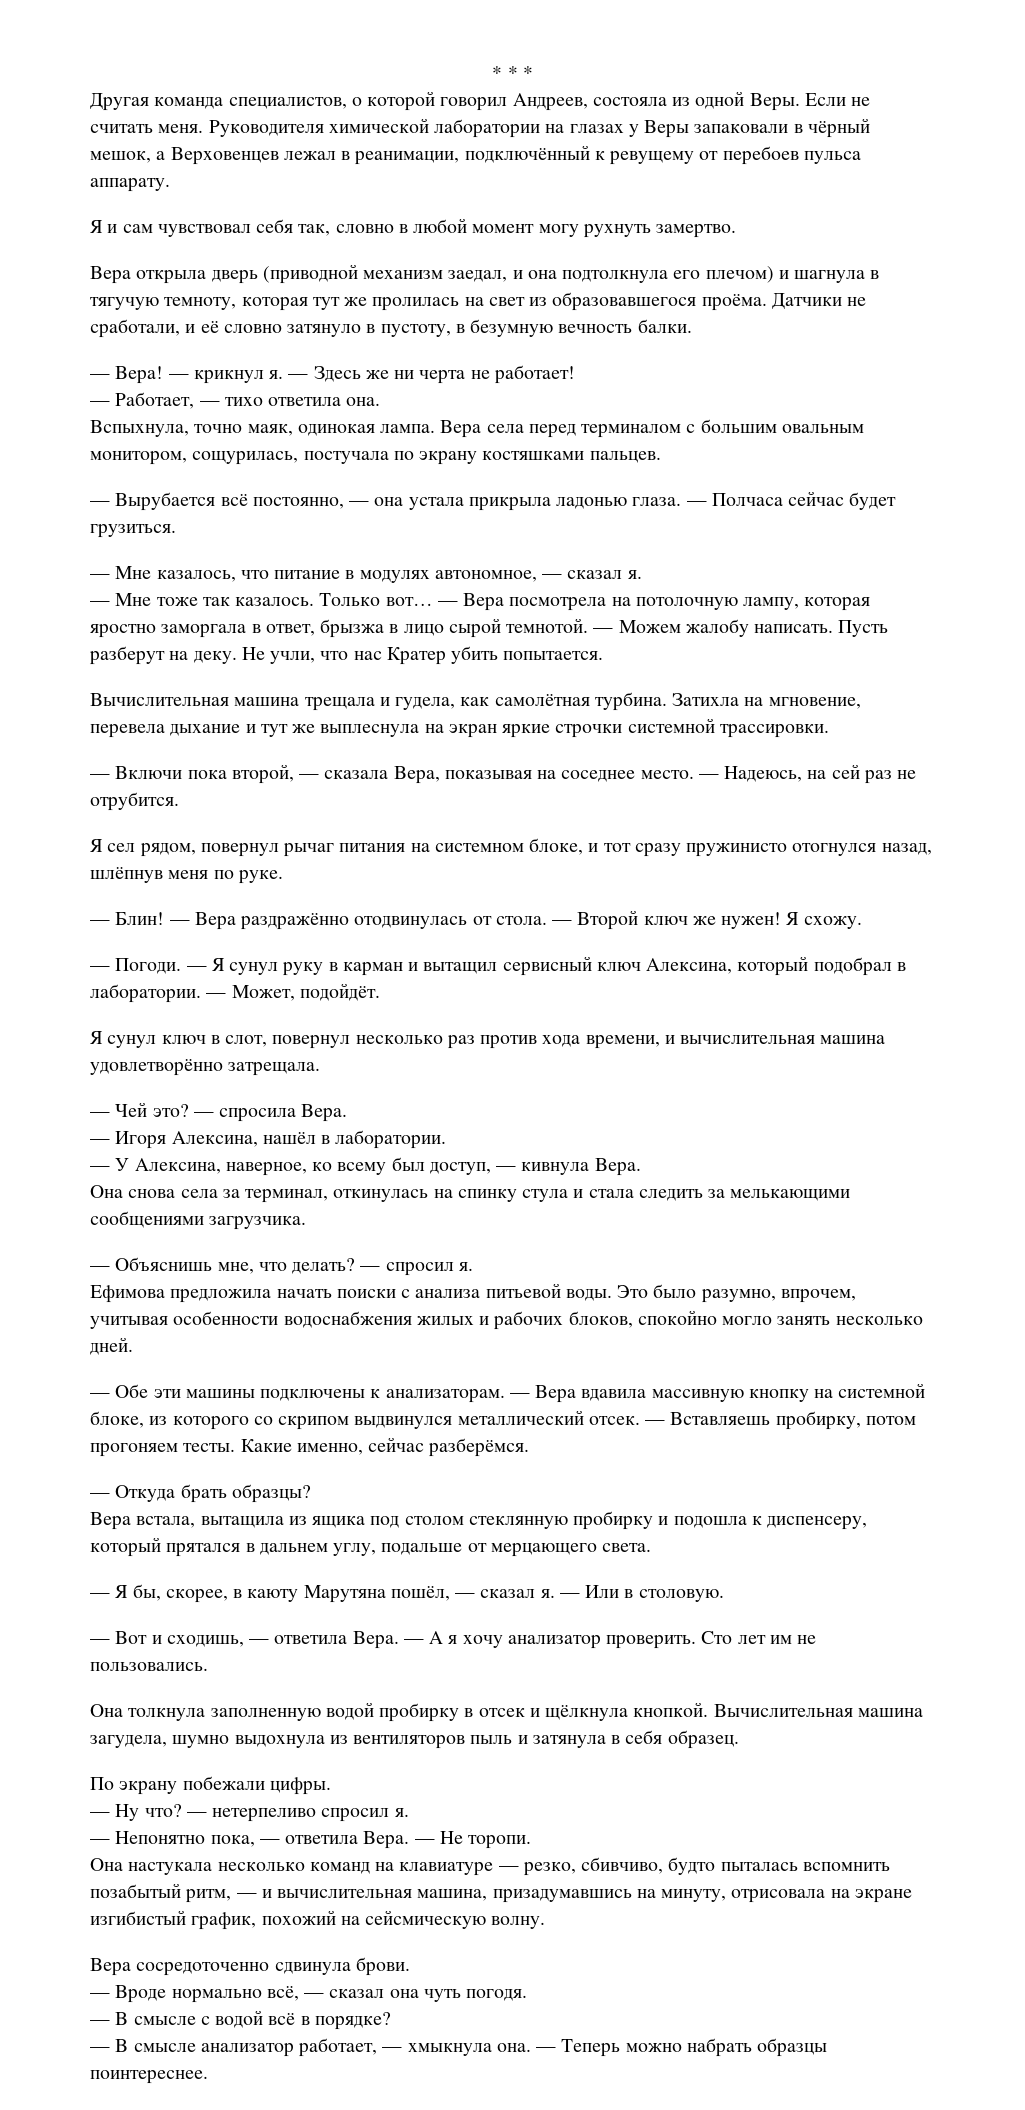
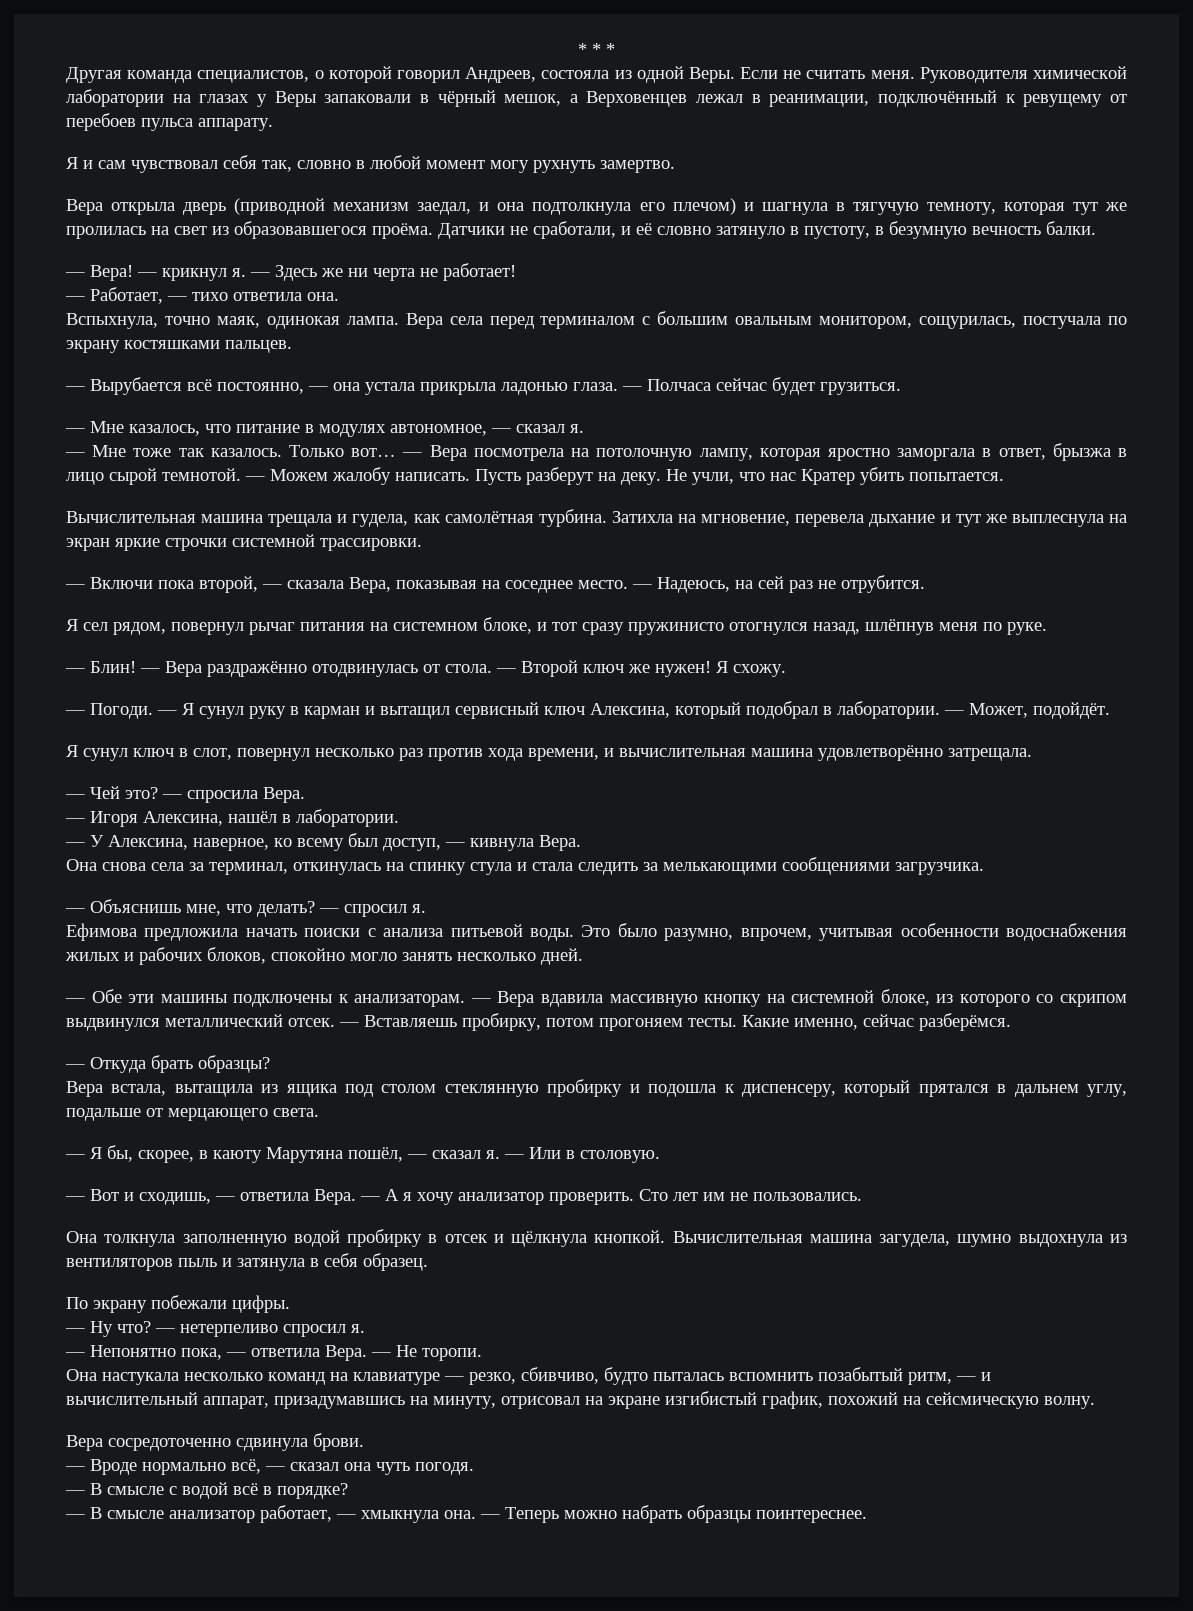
[277,1889,488,1901] вычислительная машина, -> [66,1392,269,1409] вычислительный аппарат,
[731,1889,826,1903] отрисовала -> [501,1396,580,1409] отрисовал

